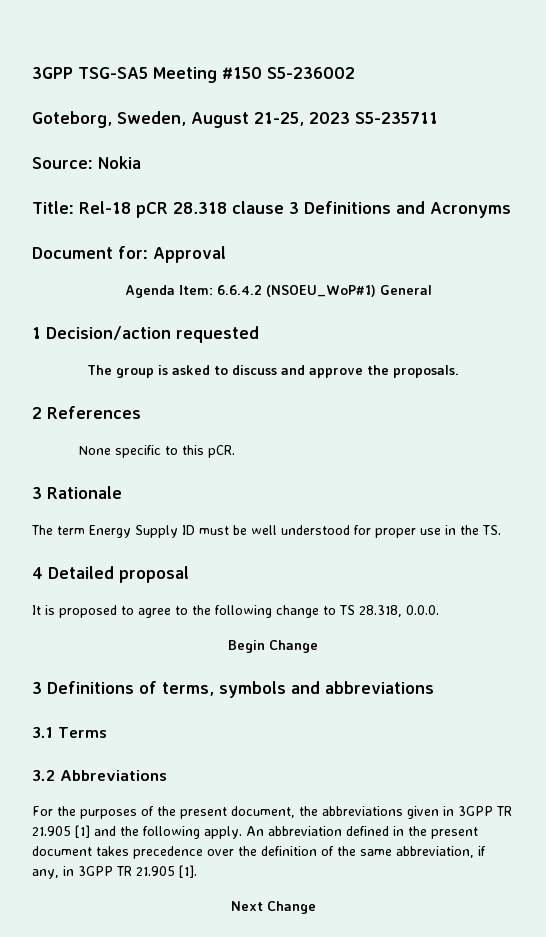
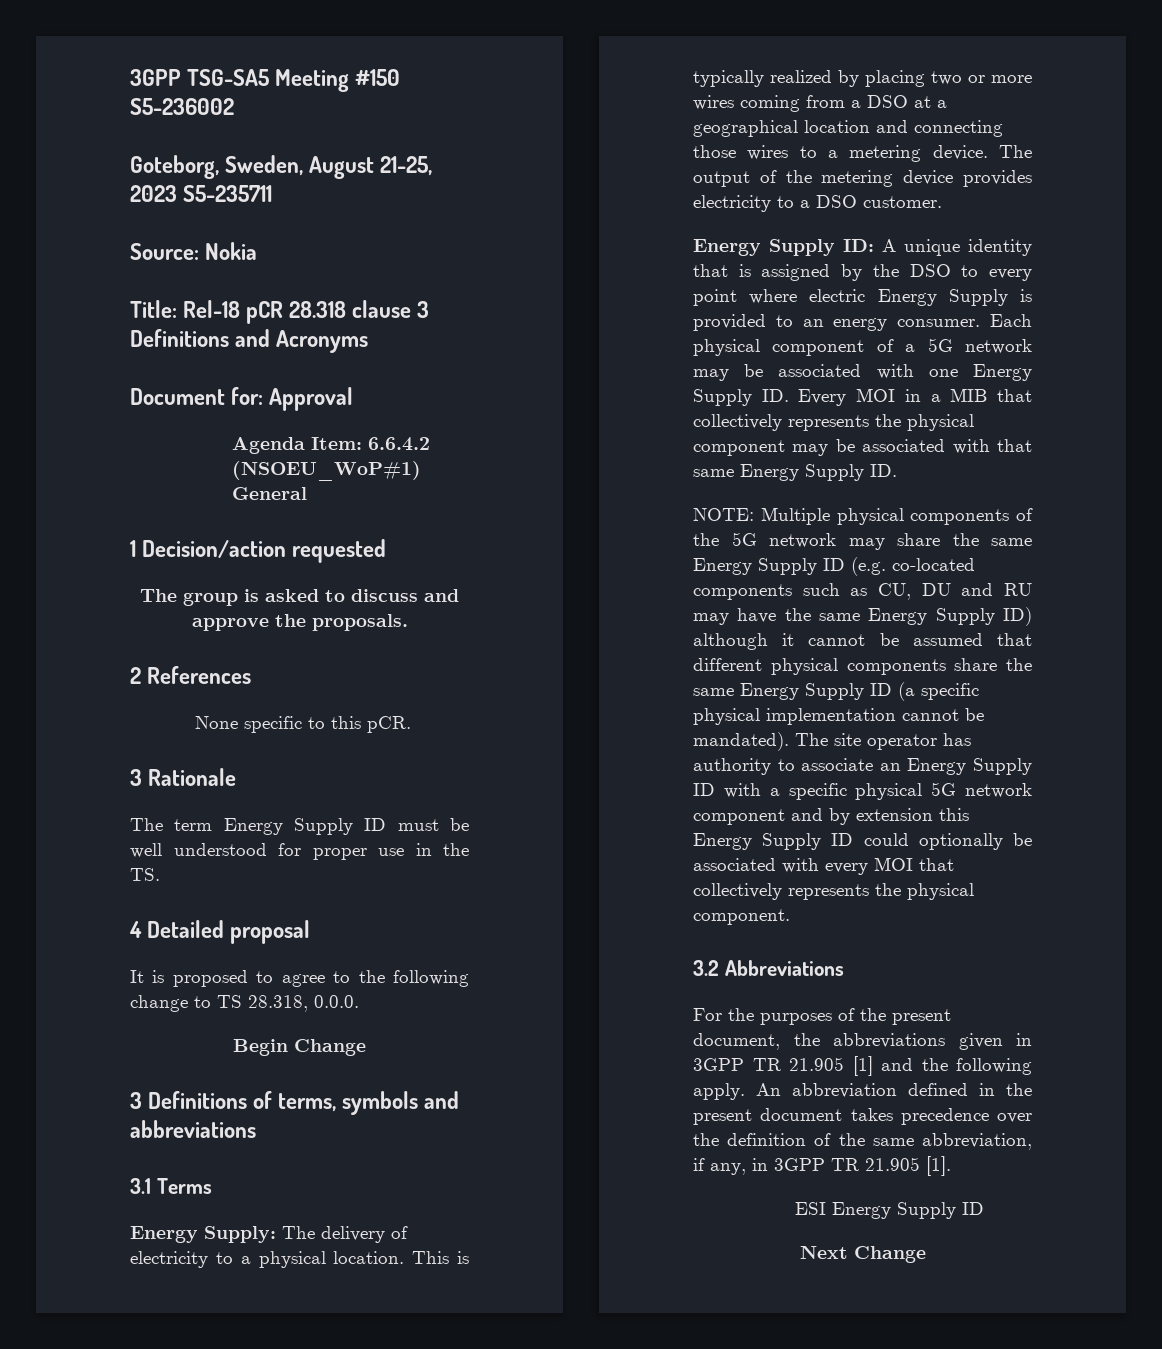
(107, 732) none -> [130,1226,408,1243] [130,1251,469,1268] [693,70,1032,87] [693,95,947,112] [693,120,1003,137] [693,145,1032,162] [693,170,1032,187] [693,195,942,212] [693,239,1032,256] [693,264,1032,281] [693,289,1032,306] [693,314,1032,331] [693,338,1032,356] [693,364,1032,381] [693,388,1032,406] [693,414,974,431] [693,439,1032,456] [693,464,897,481] [693,507,1033,525] [693,532,1032,550] [693,557,975,576] [693,583,1032,600] [693,607,1032,626] [693,633,1032,650] [693,658,1032,675] [693,682,979,701] [693,708,984,725] [693,732,971,751] [693,758,1032,775] [693,782,1032,800] [693,808,969,825] [693,833,1032,850] [693,857,954,875] [693,883,974,900] [693,909,790,925] // Energy Supply: The delivery of electricity to a physical location. This is typically realized by placing two or more wires coming from a DSO at a geographical location and connecting those wires to a metering device. The output of the metering device provides electricity to a DSO customer. // Energy Supply ID: A unique identity that is assigned by the DSO to every point where electric Energy Supply is provided to an energy consumer. Each physical component of a 5G network may be associated with one Energy Supply ID. Every MOI in a MIB that collectively represents the physical component may be associated with that same Energy Supply ID. // NOTE: Multiple physical components of the 5G network may share the same Energy Supply ID (e.g. co-located components such as CU, DU and RU may have the same Energy Supply ID) although it cannot be assumed that different physical components share the same Energy Supply ID (a specific physical implementation cannot be mandated). The site operator has authority to associate an Energy Supply ID with a specific physical 5G network component and by extension this Energy Supply ID could optionally be associated with every MOI that collectively represents the physical component.
(197, 871) none -> [794,1202,984,1219] // ESI Energy Supply ID

